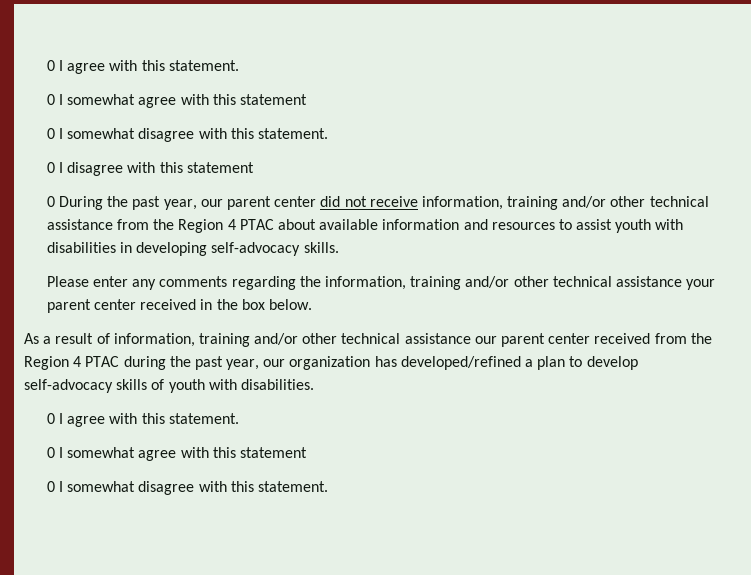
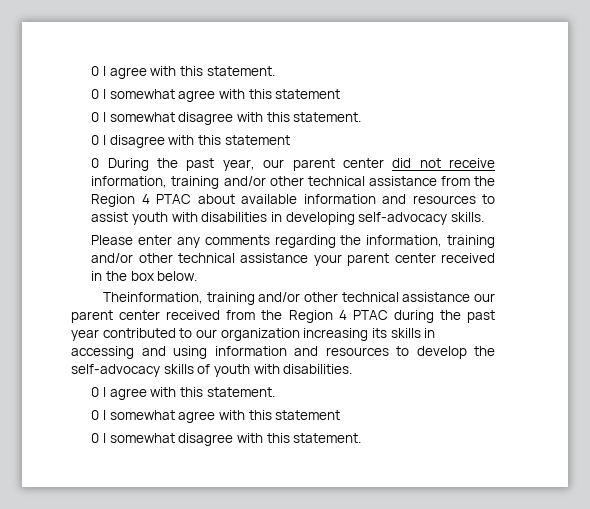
[24,333,195,347] As a result of information, -> [102,292,203,304] Theinformation,
[226,356,566,370] year, our organization has developed/refined a plan -> [71,328,436,341] [71,346,389,359] year contributed to our organization increasing its skills in accessing and using information and resources
(638, 363) none -> [474,346,495,356] the

